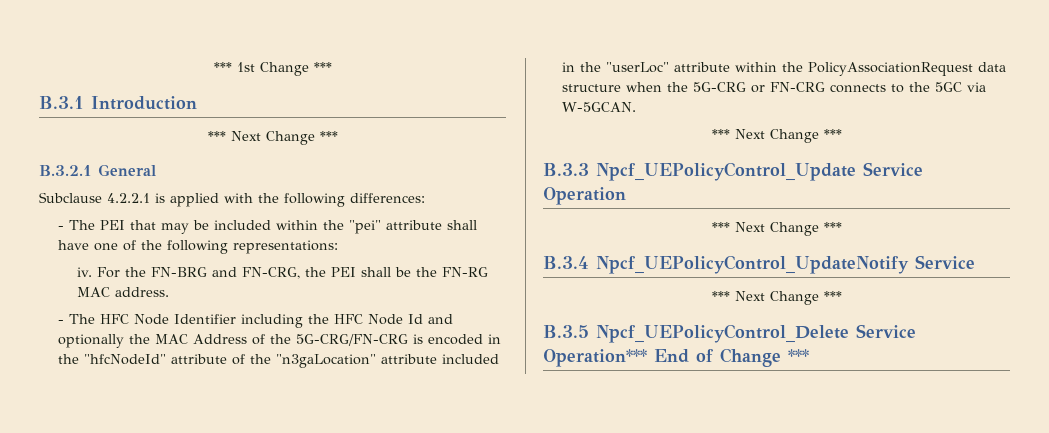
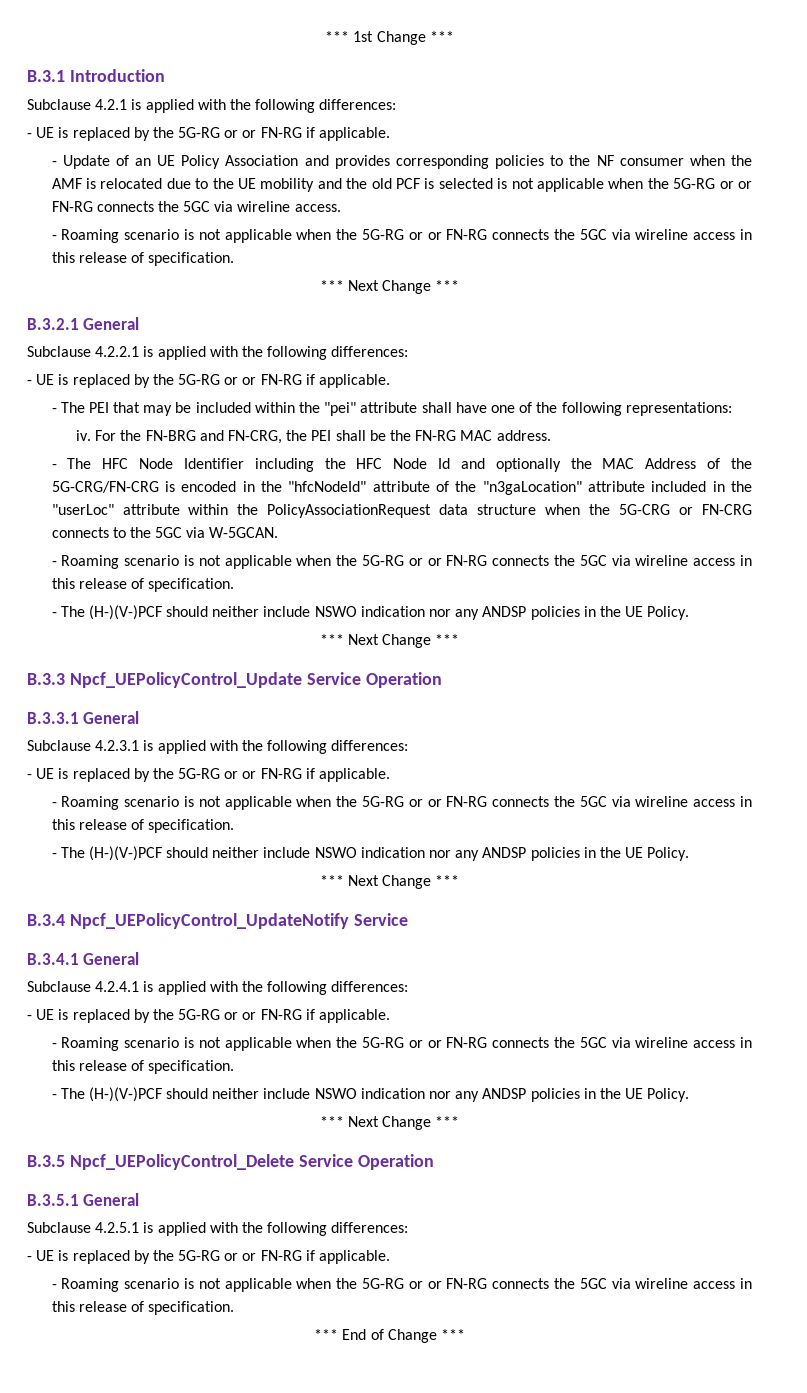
(197, 103) none -> [27,99,397,113] [27,127,391,141] [51,155,752,169] [51,178,753,192] [51,201,341,212] [51,229,753,243] [51,252,235,266] // Subclause 4.2.1 is applied with the following differences: // - UE is replaced by the 5G-RG or or FN-RG if applicable. // - Update of an UE Policy Association and provides corresponding policies to the NF consumer when the AMF is relocated due to the UE mobility and the old PCF is selected is not applicable when the 5G-RG or or FN-RG connects the 5GC via wireline access. // - Roaming scenario is not applicable when the 5G-RG or or FN-RG connects the 5GC via wireline access in this release of specification.
(425, 198) none -> [27,374,391,388] // - UE is replaced by the 5G-RG or or FN-RG if applicable.
(636, 107) none -> [51,555,753,569] [51,578,235,592] [51,605,690,620] // - Roaming scenario is not applicable when the 5G-RG or or FN-RG connects the 5GC via wireline access in this release of specification. // - The (H-)(V-)PCF should neither include NSWO indication nor any ANDSP policies in the UE Policy.
(626, 196) none -> [27,711,140,724] [27,740,409,754] [27,768,391,782] [51,796,753,810] [51,819,235,833] [51,846,690,861] // B.3.3.1 General // Subclause 4.2.3.1 is applied with the following differences: // - UE is replaced by the 5G-RG or or FN-RG if applicable. // - Roaming scenario is not applicable when the 5G-RG or or FN-RG connects the 5GC via wireline access in this release of specification. // - The (H-)(V-)PCF should neither include NSWO indication nor any ANDSP policies in the UE Policy.
(975, 262) none -> [27,952,140,965] [27,981,409,995] [27,1009,391,1023] [51,1037,753,1051] [51,1060,235,1074] [51,1087,690,1102] // B.3.4.1 General // Subclause 4.2.4.1 is applied with the following differences: // - UE is replaced by the 5G-RG or or FN-RG if applicable. // - Roaming scenario is not applicable when the 5G-RG or or FN-RG connects the 5GC via wireline access in this release of specification. // - The (H-)(V-)PCF should neither include NSWO indication nor any ANDSP policies in the UE Policy.
[543,349,647,367] Operation*** -> [357,1154,434,1170] [27,1193,140,1206] [27,1222,409,1236] [27,1250,391,1264] [51,1278,753,1292] [51,1301,235,1315] [314,1329,339,1340] Operation // B.3.5.1 General // Subclause 4.2.5.1 is applied with the following differences: // - UE is replaced by the 5G-RG or or FN-RG if applicable. // - Roaming scenario is not applicable when the 5G-RG or or FN-RG connects the 5GC via wireline access in this release of specification. // ***

